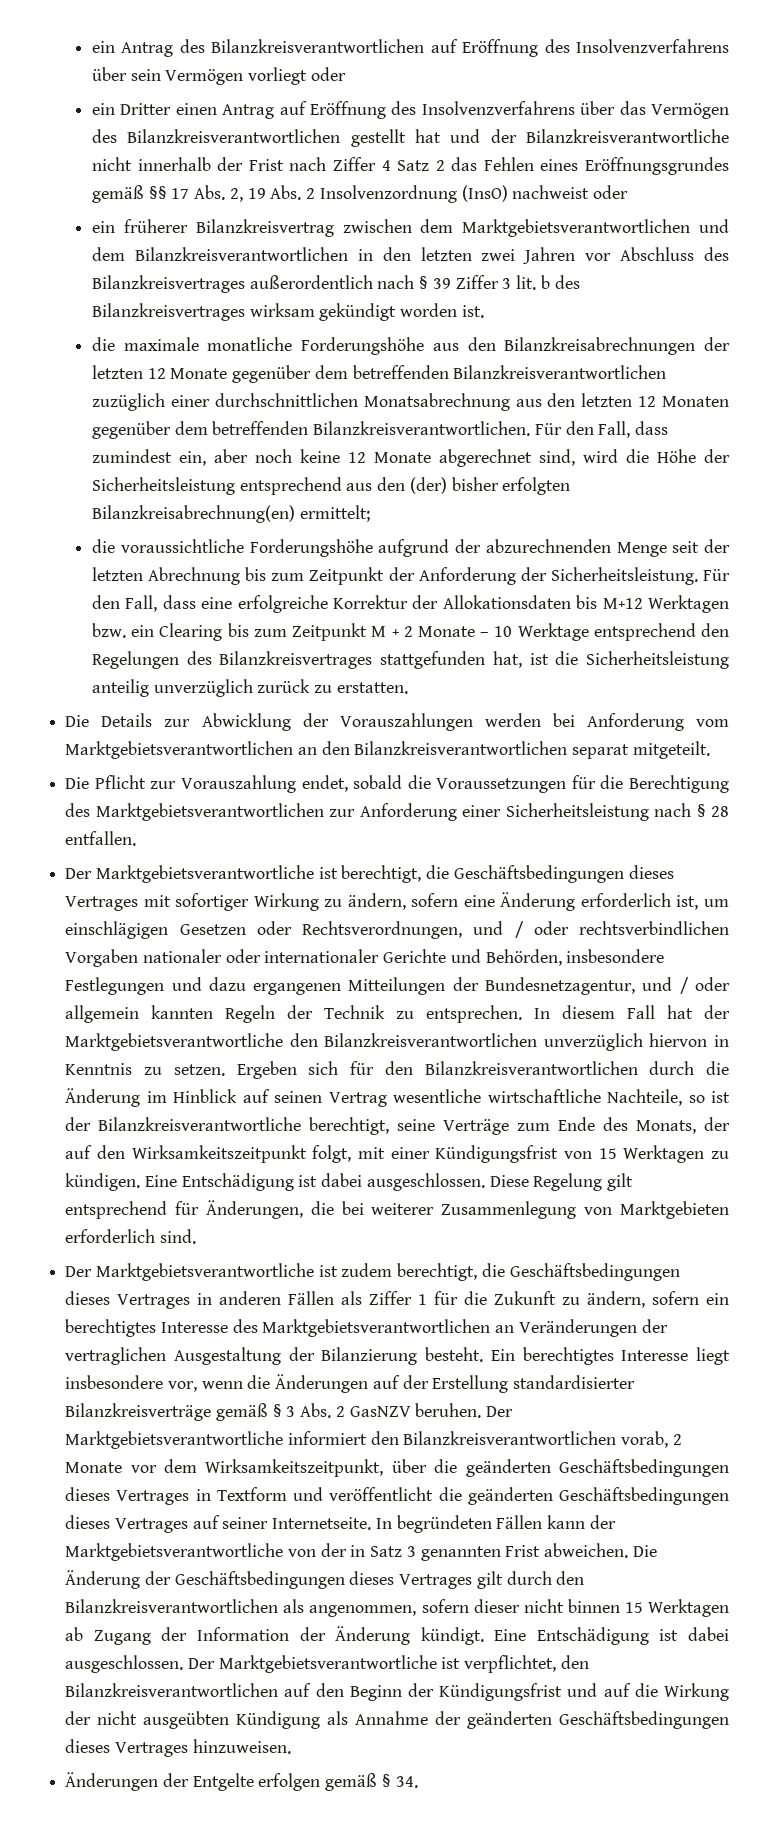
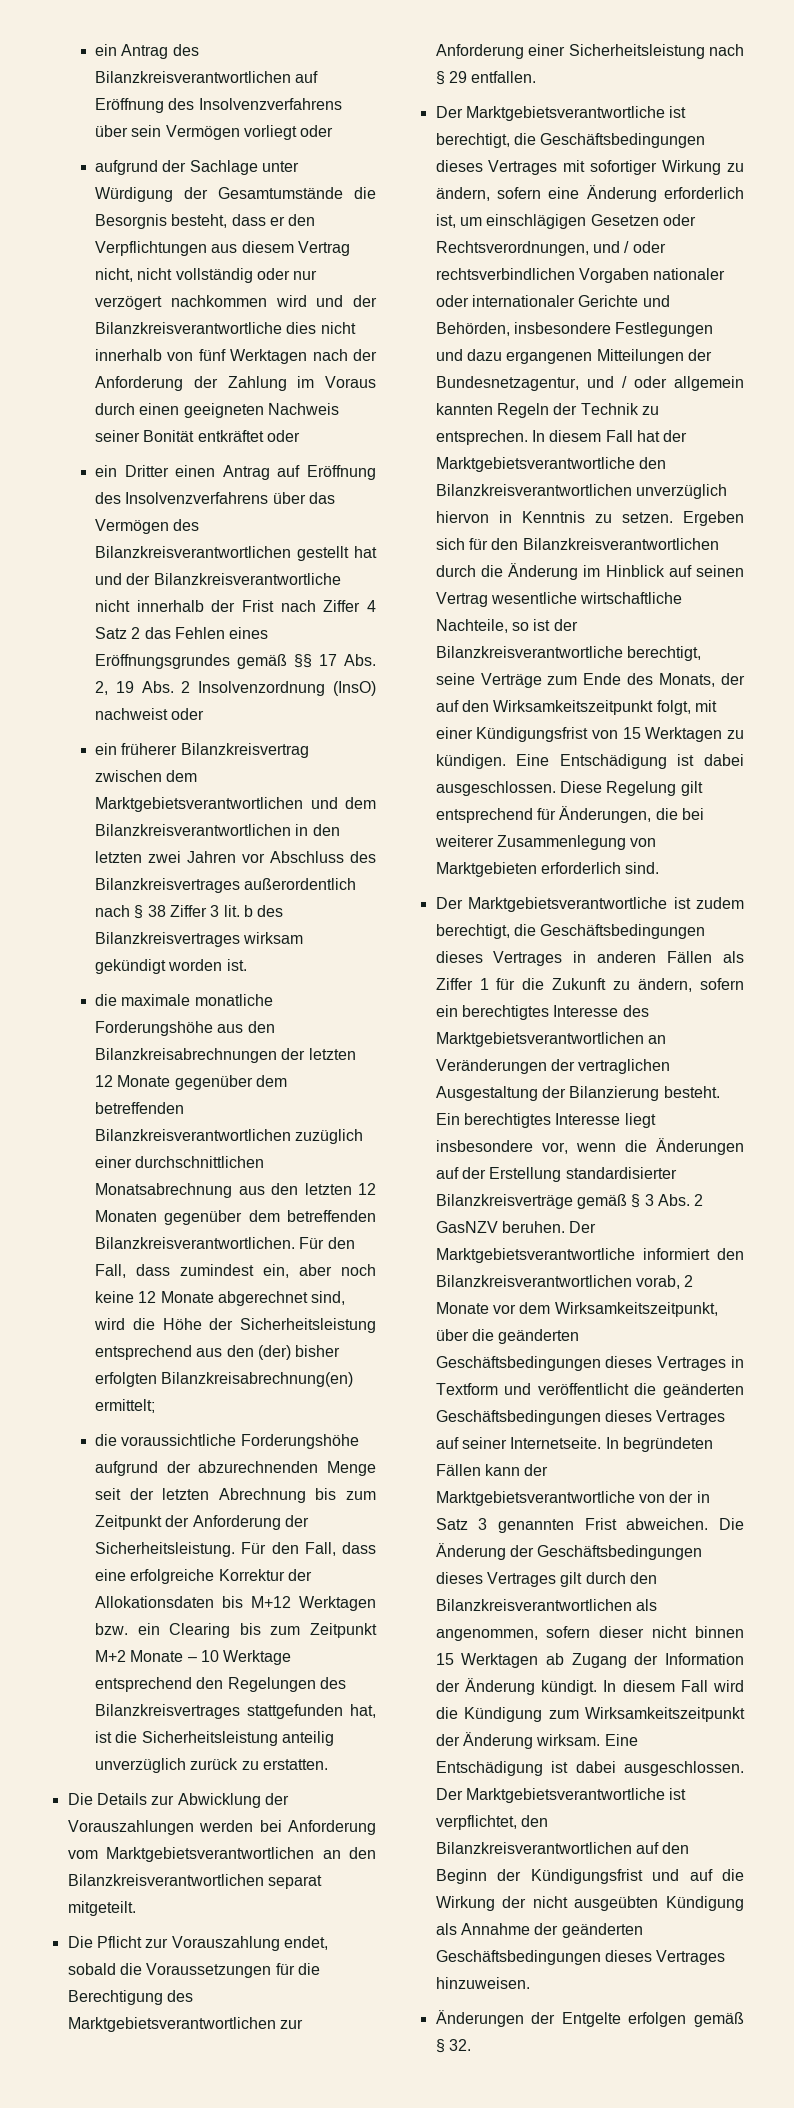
(346, 74) none -> [95,160,299,175] [95,187,376,202] [95,214,316,229] [95,241,350,256] [95,268,318,283] [95,295,377,310] [95,322,356,334] [95,349,377,364] [95,376,376,391] [95,403,339,418] [95,430,300,442] // aufgrund der Sachlage unter Würdigung der Gesamtumstände die Besorgnis besteht, dass er den Verpflichtungen aus diesem Vertrag nicht, nicht vollständig oder nur verzögert nachkommen wird und der Bilanzkreisverantwortliche dies nicht innerhalb von fünf Werktagen nach der Anforderung der Zahlung im Voraus durch einen geeigneten Nachweis seiner Bonität entkräftet oder
[432,278,451,289] 39 -> [147,905,166,917] 38
[371,626,413,637] M + 2 -> [95,1650,127,1662] M+2
[711,806,729,817] 28 -> [448,71,467,83] 29
(484, 1636) none -> [603,1680,744,1692] [435,1707,745,1722] [435,1732,601,1749] In diesem Fall wird die Kündigung zum Wirksamkeitszeitpunkt der Änderung wirksam.
[395,1776,418,1788] 34. -> [448,2039,471,2051] 32.

